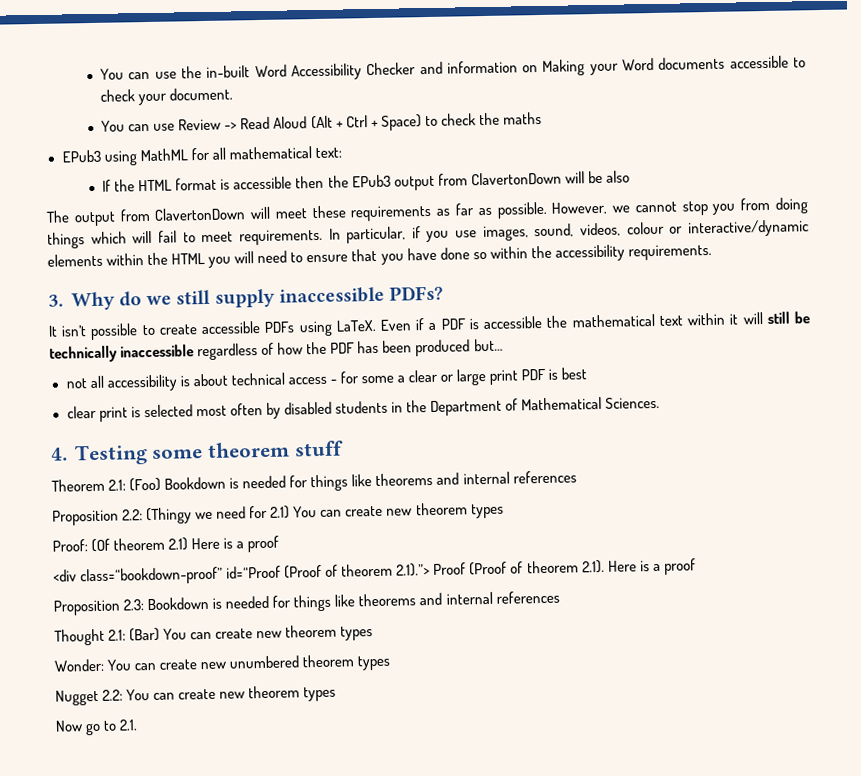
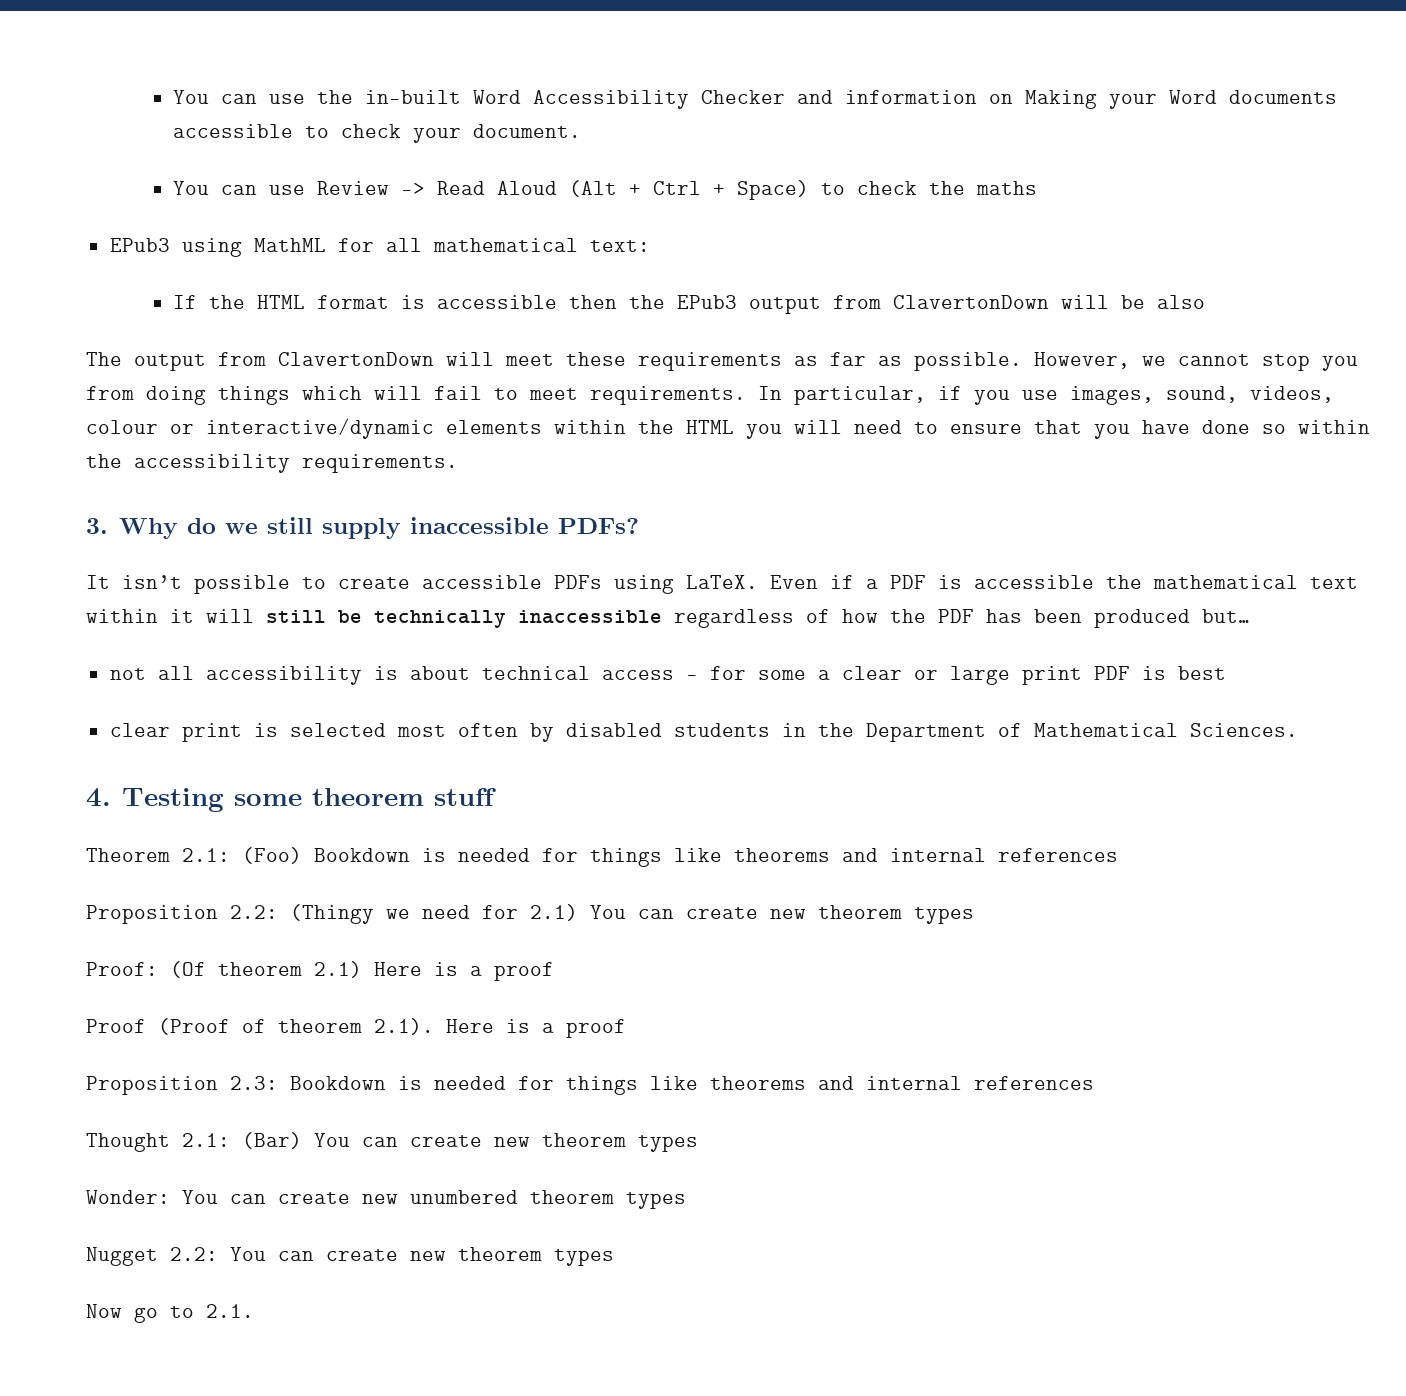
[53,563,431,586] <div class=“bookdown-proof” id=“Proof (Proof of theorem 2.1).”> -> (554, 971) none

